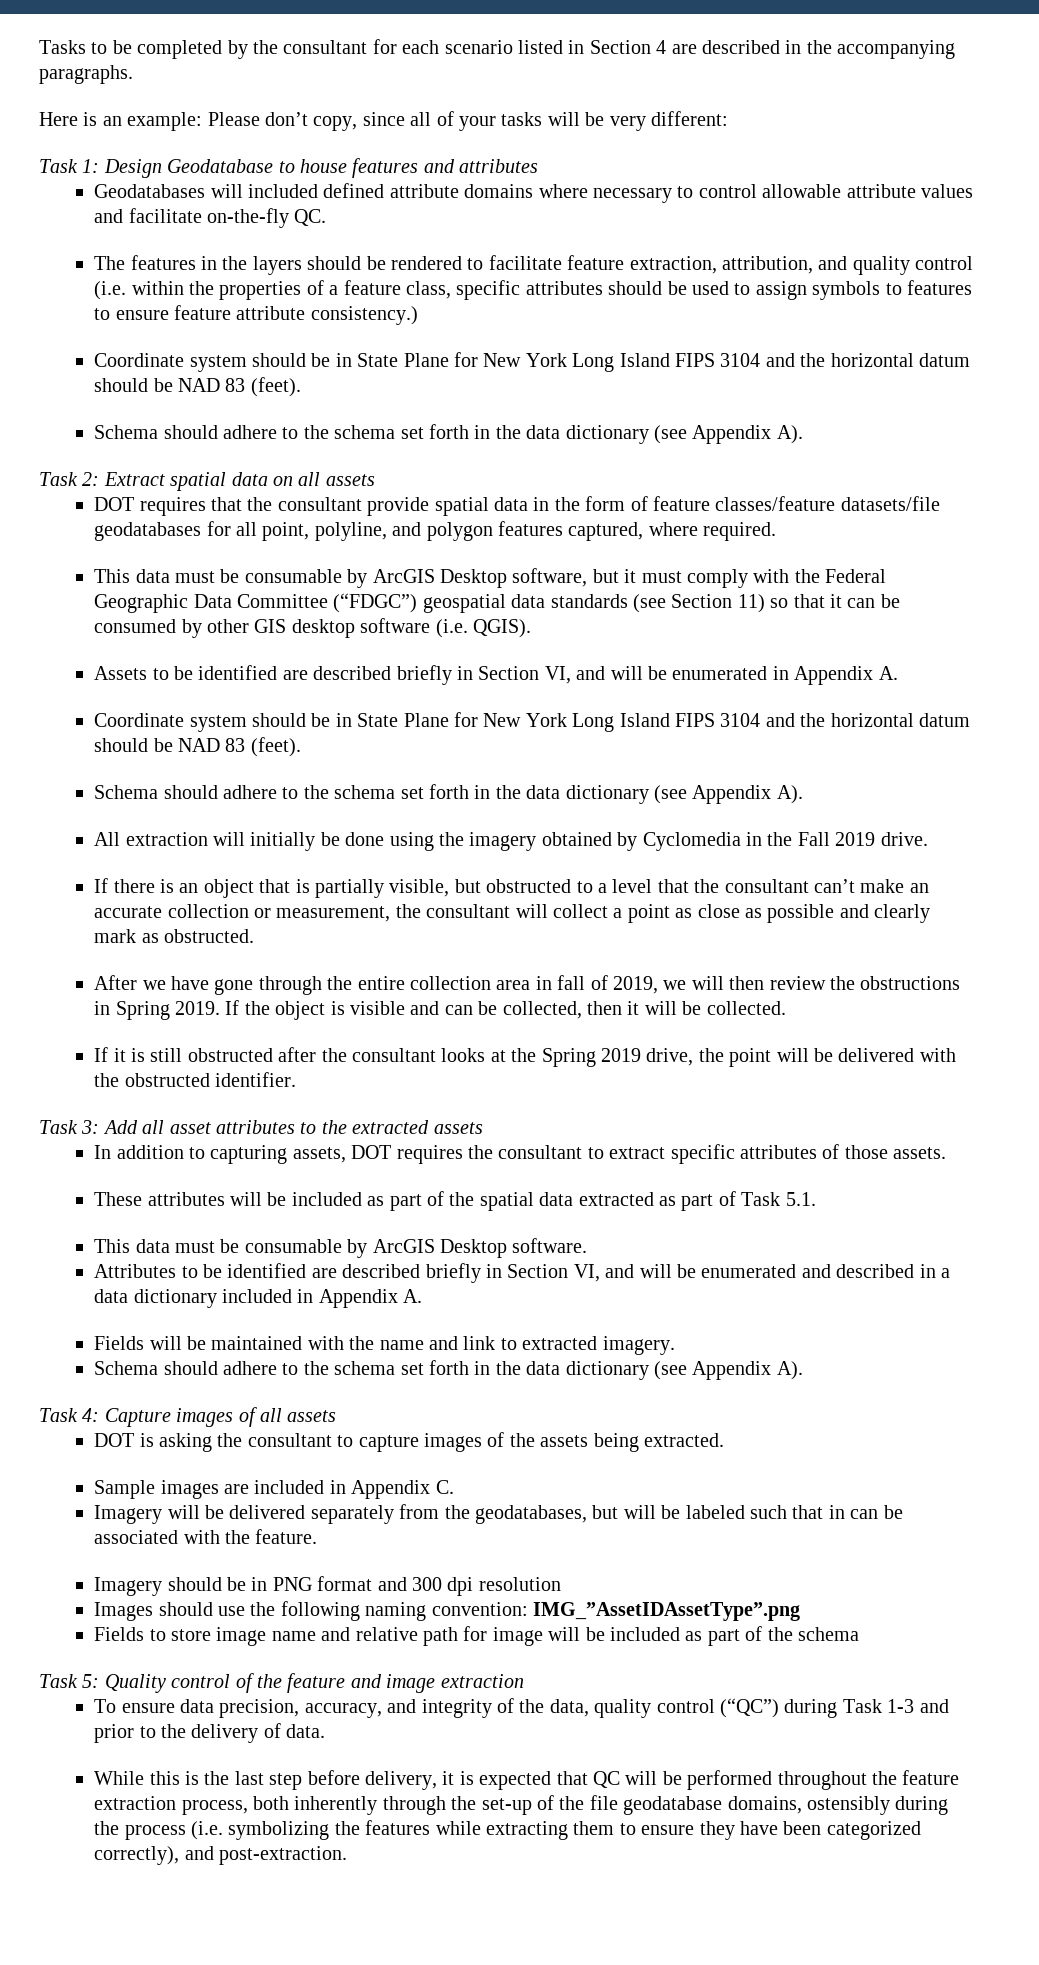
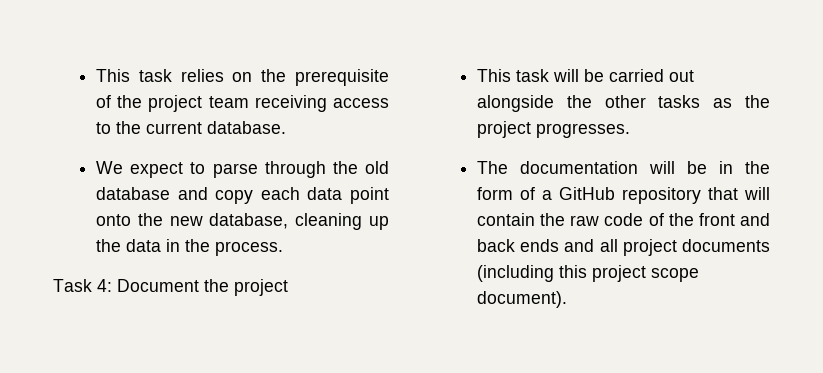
[39,39,956,59] [39,65,133,84] [39,111,728,131] [39,158,539,178] [94,183,974,203] [94,208,327,228] [94,255,974,275] [94,280,973,300] [94,305,418,325] [94,352,971,372] [94,377,301,397] [94,424,803,444] [39,472,375,491] [94,496,940,516] [94,521,777,541] [94,568,887,588] [94,593,900,613] [94,618,532,638] [94,665,898,685] [94,712,971,732] [94,737,301,757] [94,784,803,804] [94,832,928,851] [94,878,929,898] [94,904,931,923] [94,929,255,943] [94,975,961,995] [94,1000,786,1020] [94,1047,956,1067] [94,1072,297,1087] [39,1120,483,1134] [94,1144,947,1164] [94,1191,816,1211] [94,1238,588,1258] [94,1263,951,1283] [94,1289,423,1308] [94,1336,675,1355] [94,1360,803,1380] [39,1407,337,1427] [94,1432,725,1452] [94,1480,454,1499] [94,1504,903,1524] [94,1529,318,1544] [94,1576,561,1596] [94,1601,801,1621] [94,1626,860,1646] [39,1673,524,1693] [94,1698,949,1718] [94,1723,326,1743] [94,1770,960,1790] [94,1795,949,1815] [94,1820,921,1840] [94,1846,348,1865] Tasks to be completed by the consultant for each scenario listed in Section 4 are described in the accompanying paragraphs. // Here is an example: Please don’t copy, since all of your tasks will be very different: // Task 1: Design Geodatabase to house features and attributes // Geodatabases will included defined attribute domains where necessary to control allowable attribute values and facilitate on-the-fly QC. // The features in the layers should be rendered to facilitate feature extraction, attribution, and quality control (i.e. within the properties of a feature class, specific attributes should be used to assign symbols to features to ensure feature attribute consistency.) // Coordinate system should be in State Plane for New York Long Island FIPS 3104 and the horizontal datum should be NAD 83 (feet). // Schema should adhere to the schema set forth in the data dictionary (see Appendix A). // Task 2: Extract spatial data on all assets // DOT requires that the consultant provide spatial data in the form of feature classes/feature datasets/file geodatabases for all point, polyline, and polygon features captured, where required. // This data must be consumable by ArcGIS Desktop software, but it must comply with the Federal Geographic Data Committee (“FDGC”) geospatial data standards (see Section 11) so that it can be consumed by other GIS desktop software (i.e. QGIS). // Assets to be identified are described briefly in Section VI, and will be enumerated in Appendix A. // Coordinate system should be in State Plane for New York Long Island FIPS 3104 and the horizontal datum should be NAD 83 (feet). // Schema should adhere to the schema set forth in the data dictionary (see Appendix A). // All extraction will initially be done using the imagery obtained by Cyclomedia in the Fall 2019 drive. // If there is an object that is partially visible, but obstructed to a level that the consultant can’t make an accurate collection or measurement, the consultant will collect a point as close as possible and clearly mark as obstructed. // After we have gone through the entire collection area in fall of 2019, we will then review the obstructions in Spring 2019. If the object is visible and can be collected, then it will be collected. // If it is still obstructed after the consultant looks at the Spring 2019 drive, the point will be delivered with the obstructed identifier. // Task 3: Add all asset attributes to the extracted assets // In addition to capturing assets, DOT requires the consultant to extract specific attributes of those assets. // These attributes will be included as part of the spatial data extracted as part of Task 5.1. // This data must be consumable by ArcGIS Desktop software. // Attributes to be identified are described briefly in Section VI, and will be enumerated and described in a data dictionary included in Appendix A. // Fields will be maintained with the name and link to extracted imagery. // Schema should adhere to the schema set forth in the data dictionary (see Appendix A). // Task 4: Capture images of all assets // DOT is asking the consultant to capture images of the assets being extracted. // Sample images are included in Appendix C. // Imagery will be delivered separately from the geodatabases, but will be labeled such that in can be associated with the feature. // Imagery should be in PNG format and 300 dpi resolution // Images should use the following naming convention: IMG_”AssetIDAssetType”.png // Fields to store image name and relative path for image will be included as part of the schema // Task 5: Quality control of the feature and image extraction // To ensure data precision, accuracy, and integrity of the data, quality control (“QC”) during Task 1-3 and prior to the delivery of data. // While this is the last step before delivery, it is expected that QC will be performed throughout the feature extraction process, both inherently through the set-up of the file geodatabase domains, ostensibly during the process (i.e. symbolizing the features while extracting them to ensure they have been categorized correctly), and post-extraction. -> [96,69,390,86] [96,95,389,112] [96,121,287,134] [96,161,389,178] [96,187,389,204] [96,213,390,230] [96,239,284,256] [53,279,288,296] [477,69,695,82] [477,95,771,112] [477,121,631,138] [477,161,770,174] [477,187,770,204] [477,213,770,226] [477,239,770,256] [477,265,700,282] [477,291,568,308] This task relies on the prerequisite of the project team receiving access to the current database. // We expect to parse through the old database and copy each data point onto the new database, cleaning up the data in the process. // Task 4: Document the project // This task will be carried out alongside the other tasks as the project progresses. // The documentation will be in the form of a GitHub repository that will contain the raw code of the front and back ends and all project documents (including this project scope document).

